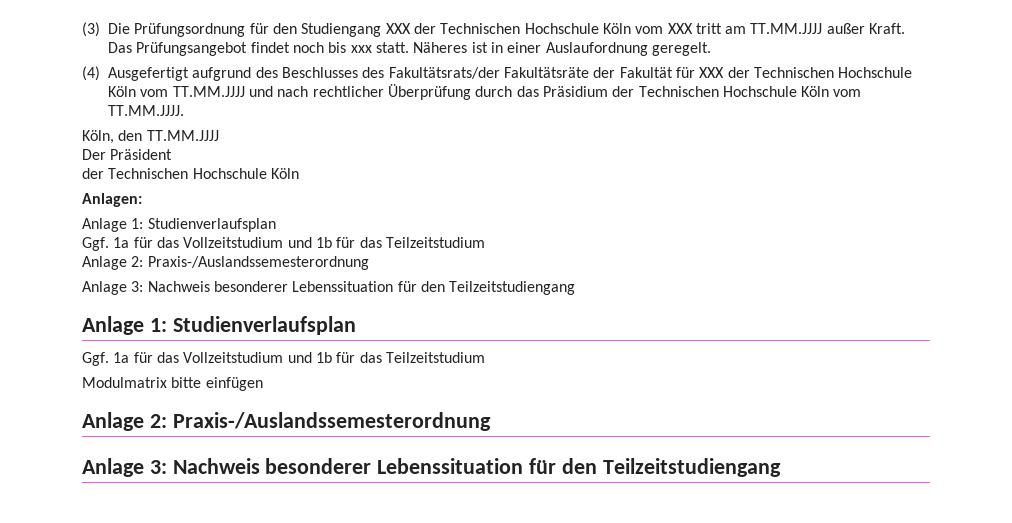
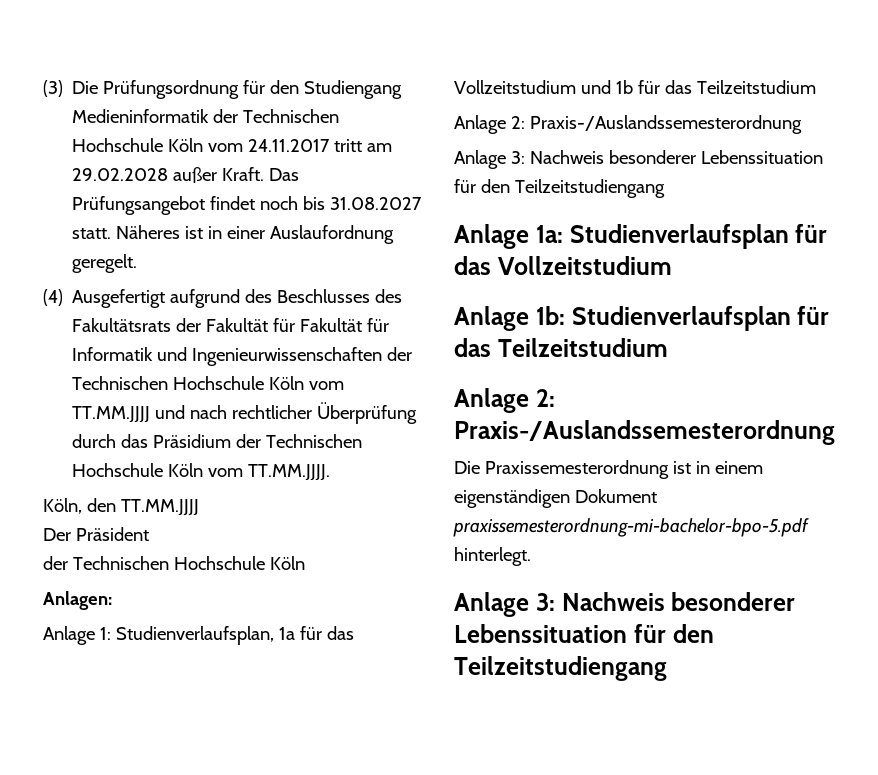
[385,23,693,34] XXX der Technischen Hochschule Köln vom XXX -> [72,109,340,123] [72,138,331,152] Medieninformatik der Technischen Hochschule Köln vom 24.11.2017
[750,23,823,34] TT.MM.JJJJ -> [72,168,169,181] 29.02.2028
[350,45,372,53] xxx -> [330,197,423,210] 31.08.2027
[388,67,589,79] Fakultätsrats/der Fakultätsräte -> [72,318,172,332] Fakultätsrats
[699,67,725,78] XXX -> [300,318,390,332] [72,347,383,366] Fakultät für Informatik und Ingenieurwissenschaften
[147,218,276,232] [82,237,109,251] Studienverlaufsplan // Ggf. -> [115,626,274,645] Studienverlaufsplan,
[149,316,356,335] [82,352,485,366] [82,377,263,391] [82,412,491,431] 1: Studienverlaufsplan // Ggf. 1a für das Vollzeitstudium und 1b für das Teilzeitstudium // Modulmatrix bitte einfügen // Anlage 2: Praxis-/Auslandssemesterordnung -> [535,224,828,249] [454,256,672,275] [454,306,830,331] [454,338,668,357] [454,388,555,413] [454,420,835,445] [454,460,763,479] [454,489,657,508] [453,518,809,537] [454,547,531,566] 1a: Studienverlaufsplan für das Vollzeitstudium // Anlage 1b: Studienverlaufsplan für das Teilzeitstudium // Anlage 2: Praxis-/Auslandssemesterordnung // Die Praxissemesterordnung ist in einem eigenständigen Dokument praxissemesterordnung-mi-bachelor-bpo-5.pdf hinterlegt.

